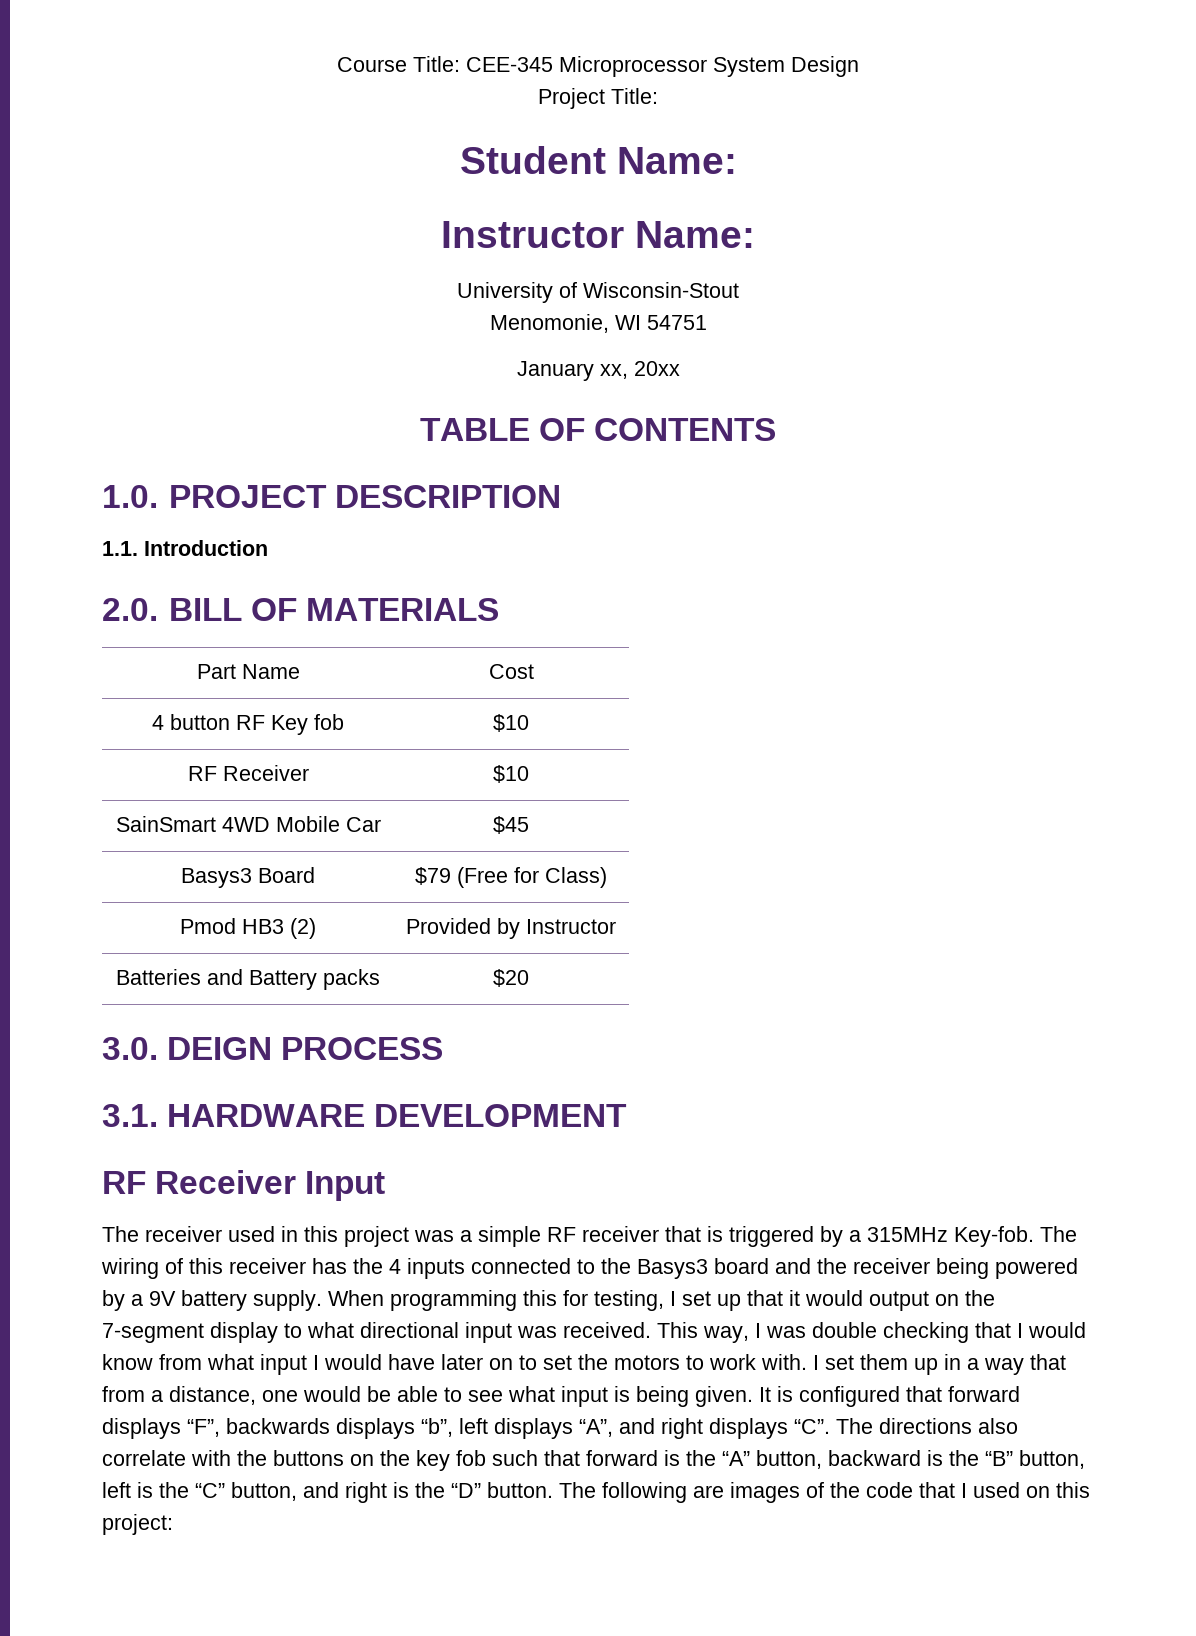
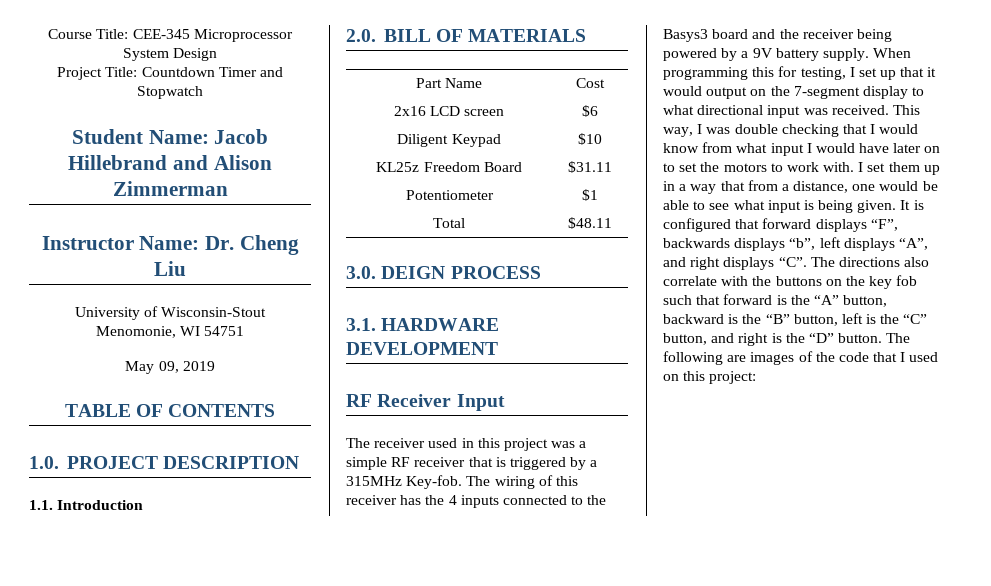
[459,146,737,174] // Student Name: -> [141,67,283,77] [137,86,203,99] [71,129,269,144] [68,155,272,170] [112,181,228,196] Countdown Timer and Stopwatch // Student Name: Jacob Hillebrand and Alison Zimmerman
(755, 234) none -> [204,235,299,255] [154,261,186,276] Dr. Cheng Liu
[516,361,680,381] January xx, 20xx -> [125,361,215,374] May 09, 2019
[152,714,344,735] [493,714,529,732] [187,765,309,781] [493,765,529,783] [115,816,381,832] [493,816,529,834] [181,867,315,888] [415,867,607,888] [180,918,316,939] [406,918,616,939] [115,969,380,990] [493,969,529,987] 4 button RF Key fob | $10 // RF Receiver | $10 // SainSmart 4WD Mobile Car | $45 // Basys3 Board | $79 (Free for Class) // Pmod HB3 (2) | Provided by Instructor // Batteries and Battery packs | $20 -> [393,106,505,116] [581,105,598,117] [397,134,501,147] [577,133,602,145] [376,162,522,172] [567,161,612,173] [405,190,494,200] [581,189,598,201] [433,218,465,228] [567,217,612,229] 2x16 LCD screen | $6 // Diligent Keypad | $10 // KL25z Freedom Board | $31.11 // Potentiometer | $1 // Total | $48.11

